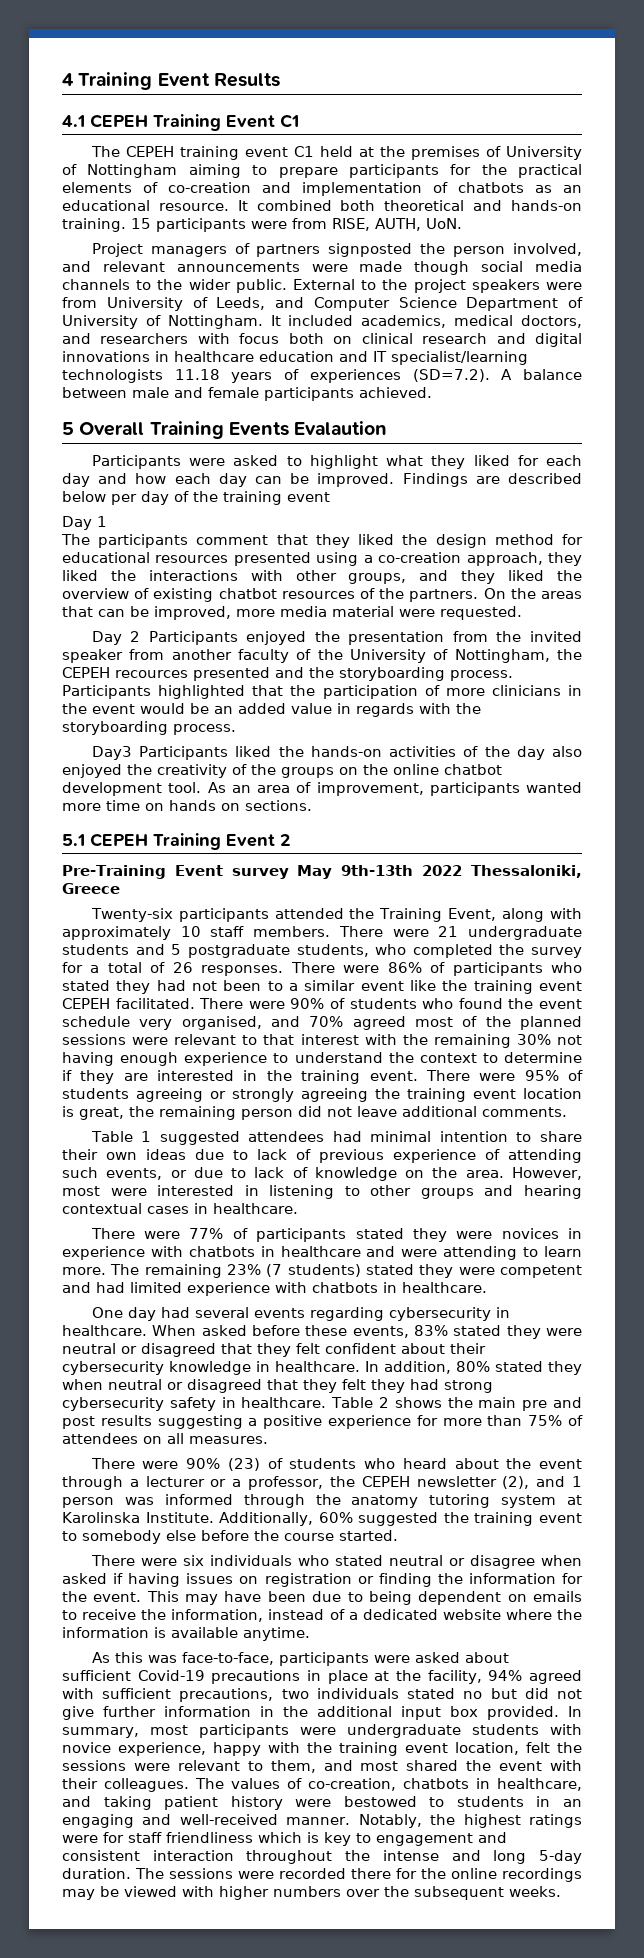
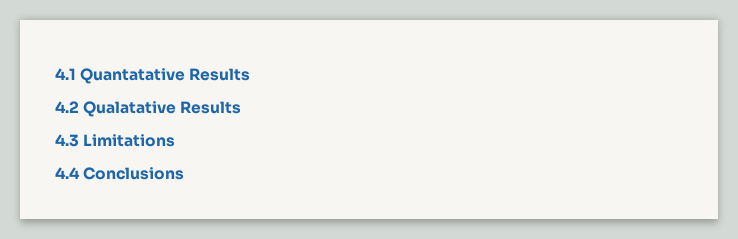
[62,72,280,90] [62,114,299,131] [90,146,582,160] [62,164,582,178] [62,182,582,196] [62,200,582,211] [62,218,462,232] [91,243,582,257] [62,261,582,275] [62,279,582,293] [62,297,583,311] [62,315,582,329] [62,333,583,347] [62,351,528,365] [62,369,582,383] [62,387,432,401] [62,421,388,439] [91,455,582,469] [62,473,582,487] [62,491,330,505] [62,516,107,530] [61,534,583,548] [62,552,582,566] [62,570,583,584] [62,588,582,602] [62,606,522,620] [91,631,582,645] [62,649,582,663] [62,667,513,681] [62,685,582,699] [62,703,481,717] [62,721,236,735] [91,746,582,760] [62,764,502,778] [62,782,582,796] [62,800,312,811] [62,833,290,850] [62,865,582,879] [62,883,120,894] [90,908,582,922] [62,926,582,940] [62,944,582,958] [62,962,582,976] [62,980,582,994] [62,998,583,1009] [62,1016,582,1030] [62,1034,583,1048] [62,1052,582,1066] [62,1070,583,1084] [62,1088,582,1102] [62,1106,567,1120] [90,1131,582,1145] [62,1149,582,1163] [62,1167,582,1181] [62,1185,582,1199] [62,1203,298,1214] [90,1228,582,1242] [62,1246,583,1260] [62,1264,582,1278] [62,1282,487,1296] [91,1307,510,1321] [62,1325,582,1339] [62,1343,486,1357] [62,1361,582,1375] [62,1379,493,1393] [62,1397,582,1411] [62,1415,584,1429] [62,1433,268,1444] [90,1458,582,1471] [62,1476,582,1490] [62,1494,582,1508] [62,1512,582,1526] [62,1530,398,1544] [90,1555,582,1569] [62,1573,584,1587] [62,1591,582,1605] [62,1609,583,1622] [62,1627,310,1641] [91,1652,509,1666] [62,1670,583,1684] [62,1688,582,1702] [62,1706,582,1720] [62,1724,582,1738] [62,1742,582,1756] [62,1760,582,1773] [62,1778,582,1792] [62,1796,582,1810] [62,1814,582,1828] [62,1832,507,1846] [62,1850,582,1864] [62,1868,582,1882] [62,1886,561,1900] 4 Training Event Results // 4.1 CEPEH Training Event C1 // The CEPEH training event C1 held at the premises of University of Nottingham aiming to prepare participants for the practical elements of co-creation and implementation of chatbots as an educational resource. It combined both theoretical and hands-on training. 15 participants were from RISE, AUTH, UoN. // Project managers of partners signposted the person involved, and relevant announcements were made though social media channels to the wider public. External to the project speakers were from University of Leeds, and Computer Science Department of University of Nottingham. It included academics, medical doctors, and researchers with focus both on clinical research and digital innovations in healthcare education and IT specialist/learning technologists 11.18 years of experiences (SD=7.2). A balance between male and female participants achieved. // 5 Overall Training Events Evalaution // Participants were asked to highlight what they liked for each day and how each day can be improved. Findings are described below per day of the training event // Day 1 // The participants comment that they liked the design method for educational resources presented using a co-creation approach, they liked the interactions with other groups, and they liked the overview of existing chatbot resources of the partners. On the areas that can be improved, more media material were requested. // Day 2 Participants enjoyed the presentation from the invited speaker from another faculty of the University of Nottingham, the CEPEH recources presented and the storyboarding process. Participants highlighted that the participation of more clinicians in the event would be an added value in regards with the storyboarding process. // Day3 Participants liked the hands-on activities of the day also enjoyed the creativity of the groups on the online chatbot development tool. As an area of improvement, participants wanted more time on hands on sections. // 5.1 CEPEH Training Event 2 // Pre-Training Event survey May 9th-13th 2022 Thessaloniki, Greece // Twenty-six participants attended the Training Event, along with approximately 10 staff members. There were 21 undergraduate students and 5 postgraduate students, who completed the survey for a total of 26 responses. There were 86% of participants who stated they had not been to a similar event like the training event CEPEH facilitated. There were 90% of students who found the event schedule very organised, and 70% agreed most of the planned sessions were relevant to that interest with the remaining 30% not having enough experience to understand the context to determine if they are interested in the training event. There were 95% of students agreeing or strongly agreeing the training event location is great, the remaining person did not leave additional comments. // Table 1 suggested attendees had minimal intention to share their own ideas due to lack of previous experience of attending such events, or due to lack of knowledge on the area. However, most were interested in listening to other groups and hearing contextual cases in healthcare. // There were 77% of participants stated they were novices in experience with chatbots in healthcare and were attending to learn more. The remaining 23% (7 students) stated they were competent and had limited experience with chatbots in healthcare. // One day had several events regarding cybersecurity in healthcare. When asked before these events, 83% stated they were neutral or disagreed that they felt confident about their cybersecurity knowledge in healthcare. In addition, 80% stated they when neutral or disagreed that they felt they had strong cybersecurity safety in healthcare. Table 2 shows the main pre and post results suggesting a positive experience for more than 75% of attendees on all measures. // There were 90% (23) of students who heard about the event through a lecturer or a professor, the CEPEH newsletter (2), and 1 person was informed through the anatomy tutoring system at Karolinska Institute. Additionally, 60% suggested the training event to somebody else before the course started. // There were six individuals who stated neutral or disagree when asked if having issues on registration or finding the information for the event. This may have been due to being dependent on emails to receive the information, instead of a dedicated website where the information is available anytime. // As this was face-to-face, participants were asked about sufficient Covid-19 precautions in place at the facility, 94% agreed with sufficient precautions, two individuals stated no but did not give further information in the additional input box provided. In summary, most participants were undergraduate students with novice experience, happy with the training event location, felt the sessions were relevant to them, and most shared the event with their colleagues. The values of co-creation, chatbots in healthcare, and taking patient history were bestowed to students in an engaging and well-received manner. Notably, the highest ratings were for staff friendliness which is key to engagement and consistent interaction throughout the intense and long 5-day duration. The sessions were recorded there for the online recordings may be viewed with higher numbers over the subsequent weeks. -> [55,68,251,84] [55,101,242,117] [55,134,176,147] [55,167,185,180] 4.1 Quantatative Results // 4.2 Qualatative Results // 4.3 Limitations // 4.4 Conclusions

